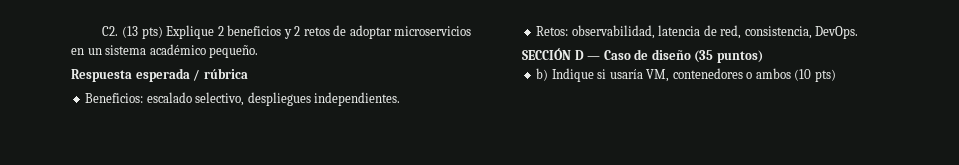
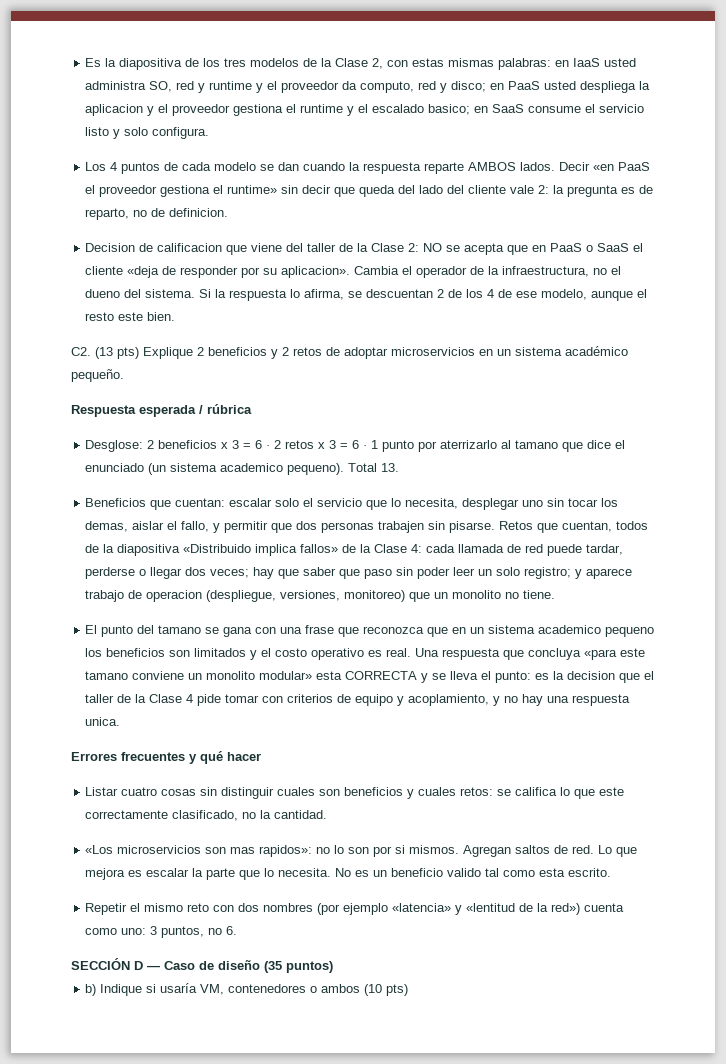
(102, 31) none -> [85,58,637,70] [85,81,651,93] [85,104,645,116] [85,127,210,139] [85,162,651,174] [85,185,654,197] [85,208,229,220] [85,243,644,255] [85,266,622,278] [85,289,648,301] [85,312,176,321] Es la diapositiva de los tres modelos de la Clase 2, con estas mismas palabras: en IaaS usted administra SO, red y runtime y el proveedor da computo, red y disco; en PaaS usted despliega la aplicacion y el proveedor gestiona el runtime y el escalado basico; en SaaS consume el servicio listo y solo configura. // Los 4 puntos de cada modelo se dan cuando la respuesta reparte AMBOS lados. Decir «en PaaS el proveedor gestiona el runtime» sin decir que queda del lado del cliente vale 2: la pregunta es de reparto, no de definicion. // Decision de calificacion que viene del taller de la Clase 2: NO se acepta que en PaaS o SaaS el cliente «deja de responder por su aplicacion». Cambia el operador de la infraestructura, no el dueno del sistema. Si la respuesta lo afirma, se descuentan 2 de los 4 de ese modelo, aunque el resto este bien. //
[85,92,401,106] [536,25,859,39] Beneficios: escalado selectivo, despliegues independientes. // Retos: observabilidad, latencia de red, consistencia, DevOps. -> [85,440,626,452] [85,463,400,475] [85,498,619,510] [85,521,649,533] [85,544,624,556] [85,567,633,579] [85,590,556,602] [85,625,655,637] [85,648,646,660] [85,671,655,683] [85,694,631,706] [85,717,121,726] [71,751,261,764] [85,787,625,799] [85,810,328,821] [85,845,638,857] [85,868,612,880] [85,903,625,915] [85,926,238,938] Desglose: 2 beneficios x 3 = 6 · 2 retos x 3 = 6 · 1 punto por aterrizarlo al tamano que dice el enunciado (un sistema academico pequeno). Total 13. // Beneficios que cuentan: escalar solo el servicio que lo necesita, desplegar uno sin tocar los demas, aislar el fallo, y permitir que dos personas trabajen sin pisarse. Retos que cuentan, todos de la diapositiva «Distribuido implica fallos» de la Clase 4: cada llamada de red puede tardar, perderse o llegar dos veces; hay que saber que paso sin poder leer un solo registro; y aparece trabajo de operacion (despliegue, versiones, monitoreo) que un monolito no tiene. // El punto del tamano se gana con una frase que reconozca que en un sistema academico pequeno los beneficios son limitados y el costo operativo es real. Una respuesta que concluya «para este tamano conviene un monolito modular» esta CORRECTA y se lleva el punto: es la decision que el taller de la Clase 4 pide tomar con criterios de equipo y acoplamiento, y no hay una respuesta unica. // Errores frecuentes y qué hacer // Listar cuatro cosas sin distinguir cuales son beneficios y cuales retos: se califica lo que este correctamente clasificado, no la cantidad. // «Los microservicios son mas rapidos»: no lo son por si mismos. Agregan saltos de red. Lo que mejora es escalar la parte que lo necesita. No es un beneficio valido tal como esta escrito. // Repetir el mismo reto con dos nombres (por ejemplo «latencia» y «lentitud de la red») cuenta como uno: 3 puntos, no 6.

